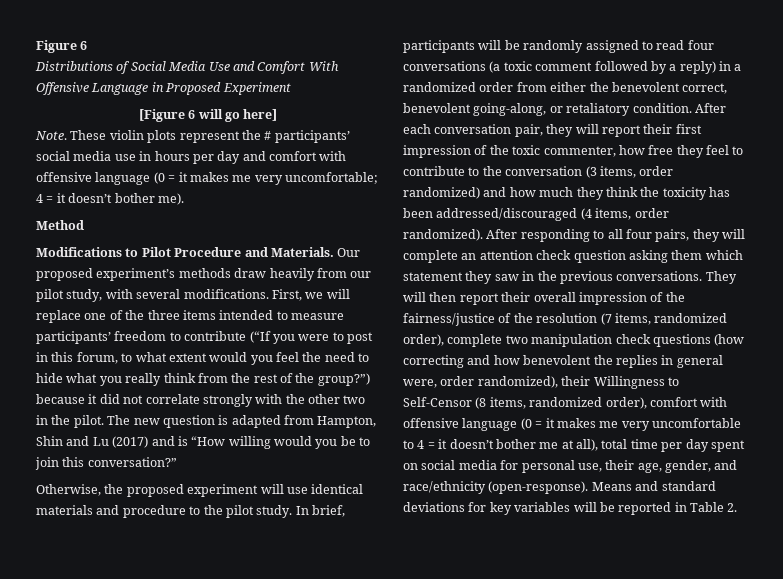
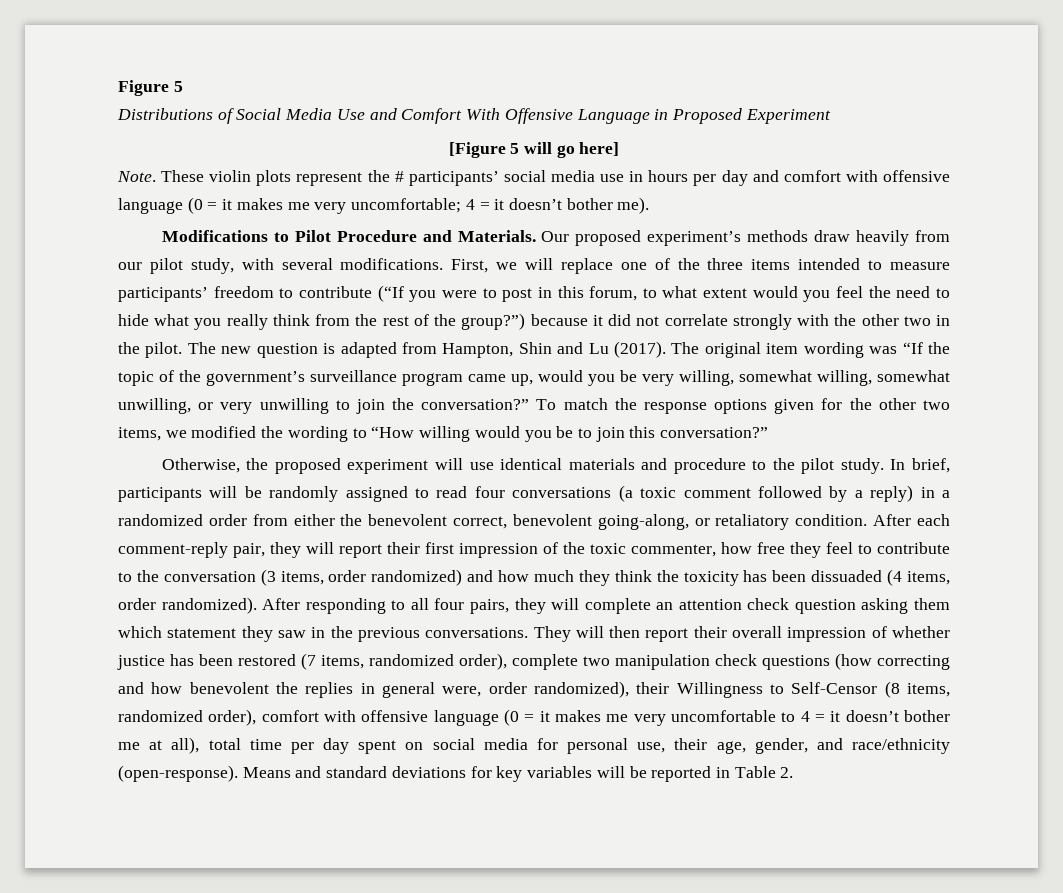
[80,41,88,50] 6 -> [173,81,183,92] 5
[188,110,196,119] 6 -> [510,143,520,154] 5
[36,220,84,230] // Method -> (650, 205) none
[112,436,188,448] (2017) and is -> [614,341,951,358] [118,370,950,386] [118,398,950,414] [118,426,367,442] (2017). The original item wording was “If the topic of the government’s surveillance program came up, would you be very willing, somewhat willing, somewhat unwilling, or very unwilling to join the conversation?” To match the response options given for the other two items, we modified the wording to
[434,124,512,134] conversation -> [118,542,228,558] comment-reply
[436,208,578,221] addressed/discouraged -> [811,570,883,582] dissuaded
[665,292,685,302] [403,313,598,326] the fairness/justice of the resolution -> [892,626,950,638] [117,654,296,670] whether justice has been restored

